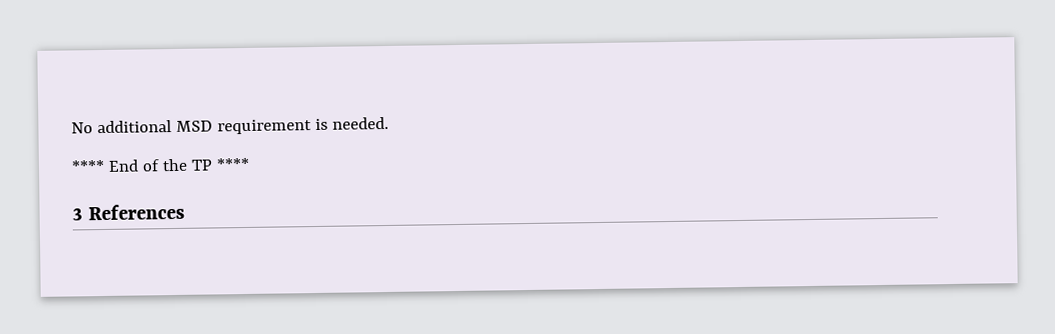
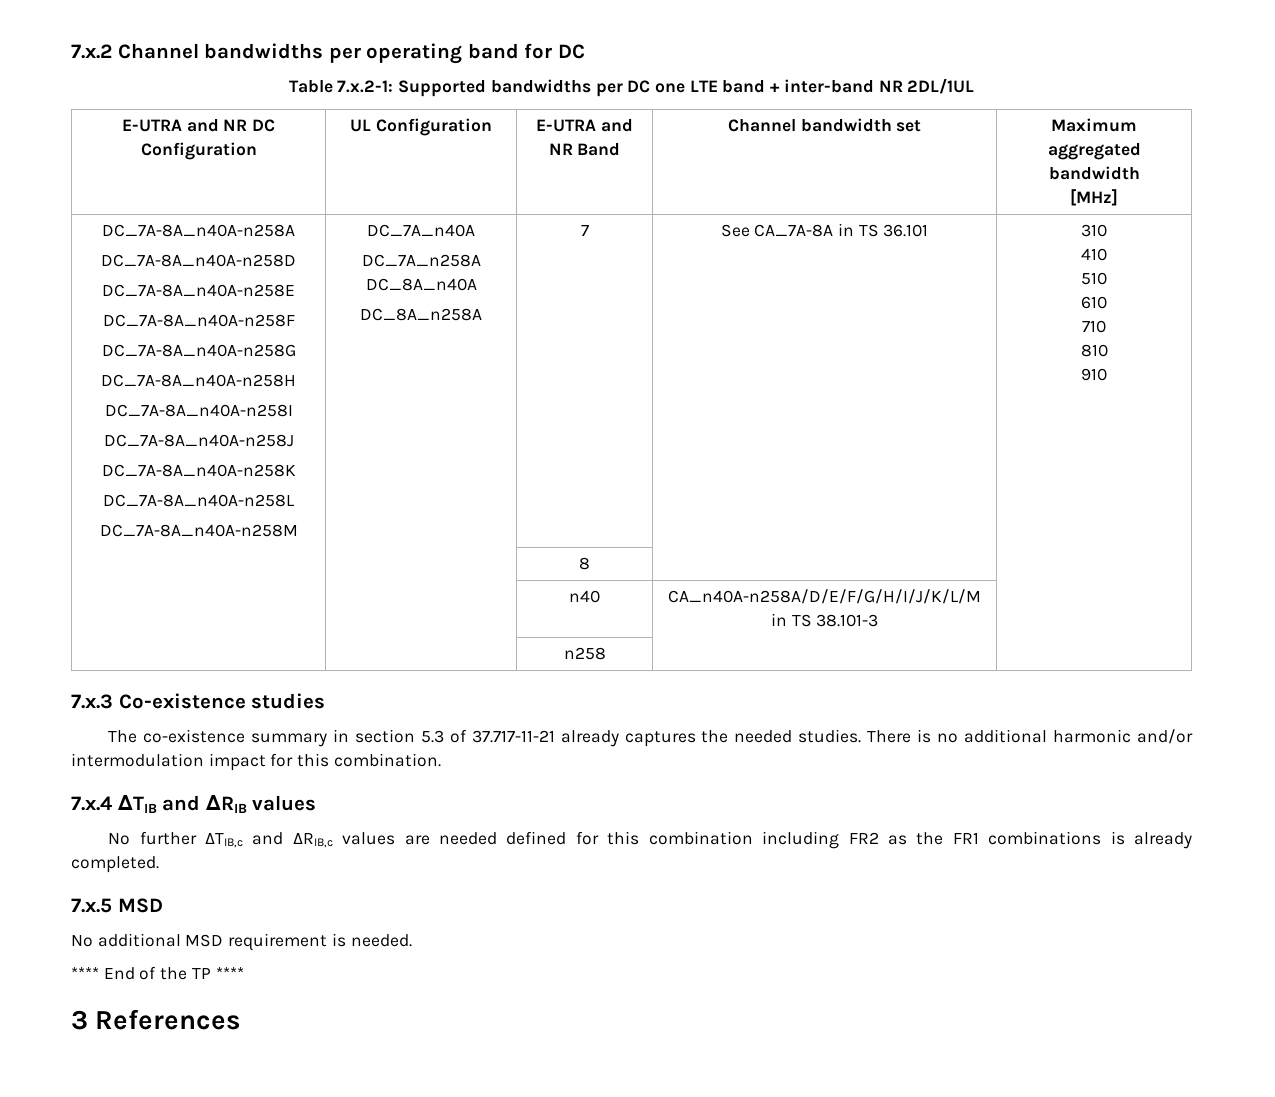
(71, 128) none -> [71,43,585,64] [288,78,975,97] [121,119,276,132] [140,142,257,160] [350,118,492,136] [536,119,633,132] [548,143,621,156] [727,118,922,132] [1051,118,1137,132] [1047,143,1141,160] [1048,166,1140,180] [1070,189,1118,206] [102,224,295,237] [101,254,296,267] [102,284,295,297] [102,314,295,327] [101,344,296,357] [101,374,296,387] [104,404,293,417] [103,434,294,447] [101,464,296,477] [103,494,295,507] [99,524,298,537] [367,224,475,237] [361,254,481,267] [365,278,477,291] [360,308,482,321] [580,225,589,236] [720,223,929,237] [1081,224,1107,237] [1081,248,1107,261] [1081,272,1107,285] [1081,296,1107,309] [1082,320,1106,333] [1080,344,1108,357] [1081,368,1107,381] [579,557,590,570] [569,590,600,603] [668,589,981,604] [770,613,879,627] [563,647,606,660] [71,693,326,709] [108,729,1193,747] [71,753,441,771] [71,795,317,813] [108,831,1192,849] [71,856,159,873] [71,898,163,913] 7.x.2 Channel bandwidths per operating band for DC // Table 7.x.2-1: Supported bandwidths per DC one LTE band + inter-band NR 2DL/1UL // E-UTRA and NR DC Configuration | UL Configuration | E-UTRA and NR Band | Channel bandwidth set | Maximum aggregated bandwidth // [MHz] // DC_7A-8A_n40A-n258A // DC_7A-8A_n40A-n258D // DC_7A-8A_n40A-n258E // DC_7A-8A_n40A-n258F // DC_7A-8A_n40A-n258G // DC_7A-8A_n40A-n258H // DC_7A-8A_n40A-n258I // DC_7A-8A_n40A-n258J // DC_7A-8A_n40A-n258K // DC_7A-8A_n40A-n258L // DC_7A-8A_n40A-n258M | DC_7A_n40A // DC_7A_n258A DC_8A_n40A // DC_8A_n258A | 7 | See CA_7A-8A in TS 36.101 | 310 // 410 // 510 // 610 // 710 // 810 // 910 // | | 8 | | // | | n40 | CA_n40A-n258A/D/E/F/G/H/I/J/K/L/M in TS 38.101-3 | // | | n258 | | // 7.x.3 Co-existence studies // The co-existence summary in section 5.3 of 37.717-11-21 already captures the needed studies. There is no additional harmonic and/or intermodulation impact for this combination. // 7.x.4 ∆TIB and ∆RIB values // No further ΔTIB,c and ΔRIB,c values are needed defined for this combination including FR2 as the FR1 combinations is already completed. // 7.x.5 MSD //

